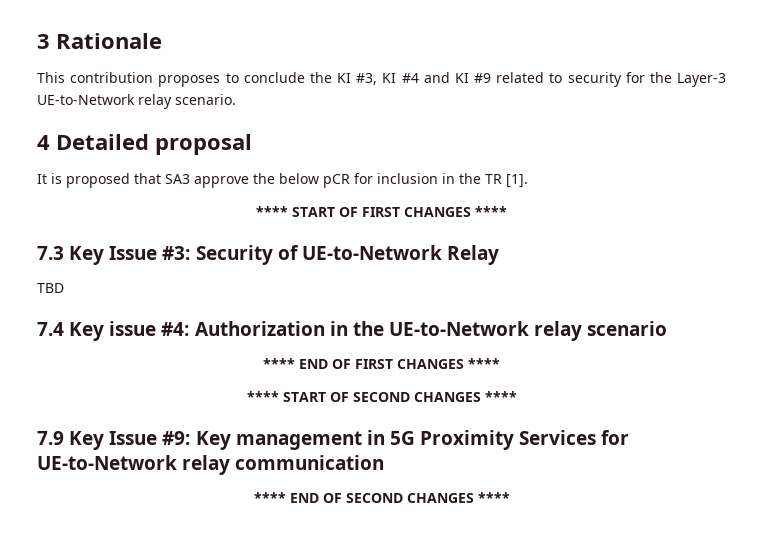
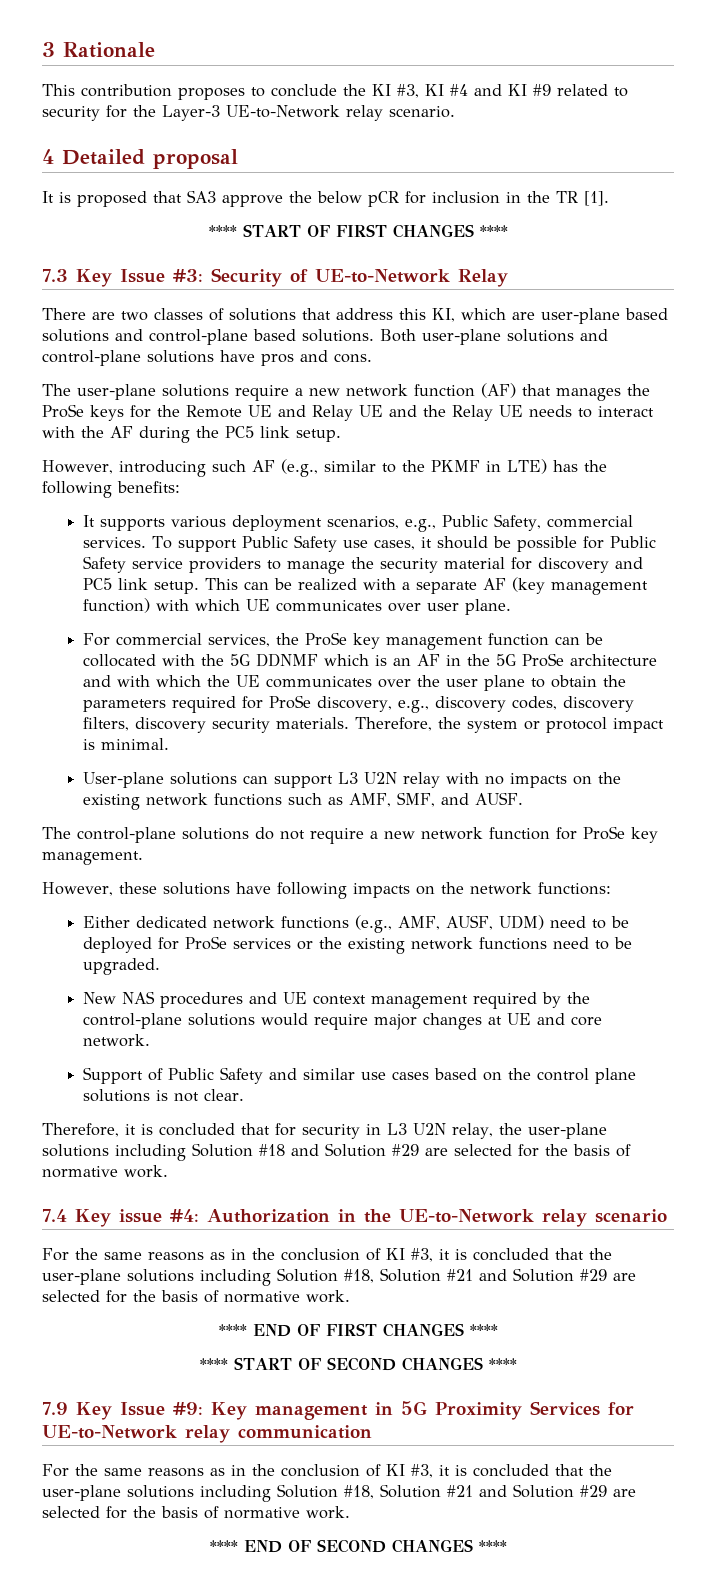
[37,283,64,293] TBD -> [42,308,668,324] [42,329,608,345] [42,350,372,366] [42,383,650,401] [42,404,654,421] [42,426,341,443] [42,459,607,477] [42,481,180,498] [82,514,633,532] [82,535,656,552] [82,556,643,574] [82,577,648,595] [82,598,511,615] [82,632,603,650] [82,653,657,667] [82,675,626,691] [82,695,634,713] [82,717,664,733] [82,738,169,750] [82,772,621,788] [82,792,523,810] [42,826,658,844] [42,851,143,865] [42,882,611,899] [82,915,629,933] [82,936,632,954] [82,958,160,975] [82,991,590,1009] [82,1013,602,1030] [82,1034,150,1047] [82,1067,636,1084] [82,1089,244,1102] [42,1123,607,1139] [42,1143,631,1161] [42,1165,168,1178] There are two classes of solutions that address this KI, which are user-plane based solutions and control-plane based solutions. Both user-plane solutions and control-plane solutions have pros and cons. // The user-plane solutions require a new network function (AF) that manages the ProSe keys for the Remote UE and Relay UE and the Relay UE needs to interact with the AF during the PC5 link setup. // However, introducing such AF (e.g., similar to the PKMF in LTE) has the following benefits: // It supports various deployment scenarios, e.g., Public Safety, commercial services. To support Public Safety use cases, it should be possible for Public Safety service providers to manage the security material for discovery and PC5 link setup. This can be realized with a separate AF (key management function) with which UE communicates over user plane. // For commercial services, the ProSe key management function can be collocated with the 5G DDNMF which is an AF in the 5G ProSe architecture and with which the UE communicates over the user plane to obtain the parameters required for ProSe discovery, e.g., discovery codes, discovery filters, discovery security materials. Therefore, the system or protocol impact is minimal. // User-plane solutions can support L3 U2N relay with no impacts on the existing network functions such as AMF, SMF, and AUSF. // The control-plane solutions do not require a new network function for ProSe key management. // However, these solutions have following impacts on the network functions: // Either dedicated network functions (e.g., AMF, AUSF, UDM) need to be deployed for ProSe services or the existing network functions need to be upgraded. // New NAS procedures and UE context management required by the control-plane solutions would require major changes at UE and core network. // Support of Public Safety and similar use cases based on the control plane solutions is not clear. // Therefore, it is concluded that for security in L3 U2N relay, the user-plane solutions including Solution #18 and Solution #29 are selected for the basis of normative work.
(668, 328) none -> [42,1248,612,1262] [42,1268,636,1286] [42,1290,350,1303] // For the same reasons as in the conclusion of KI #3, it is concluded that the user-plane solutions including Solution #18, Solution #21 and Solution #29 are selected for the basis of normative work.
(385, 462) none -> [42,1464,612,1478] [42,1484,636,1502] [42,1506,350,1519] // For the same reasons as in the conclusion of KI #3, it is concluded that the user-plane solutions including Solution #18, Solution #21 and Solution #29 are selected for the basis of normative work.

